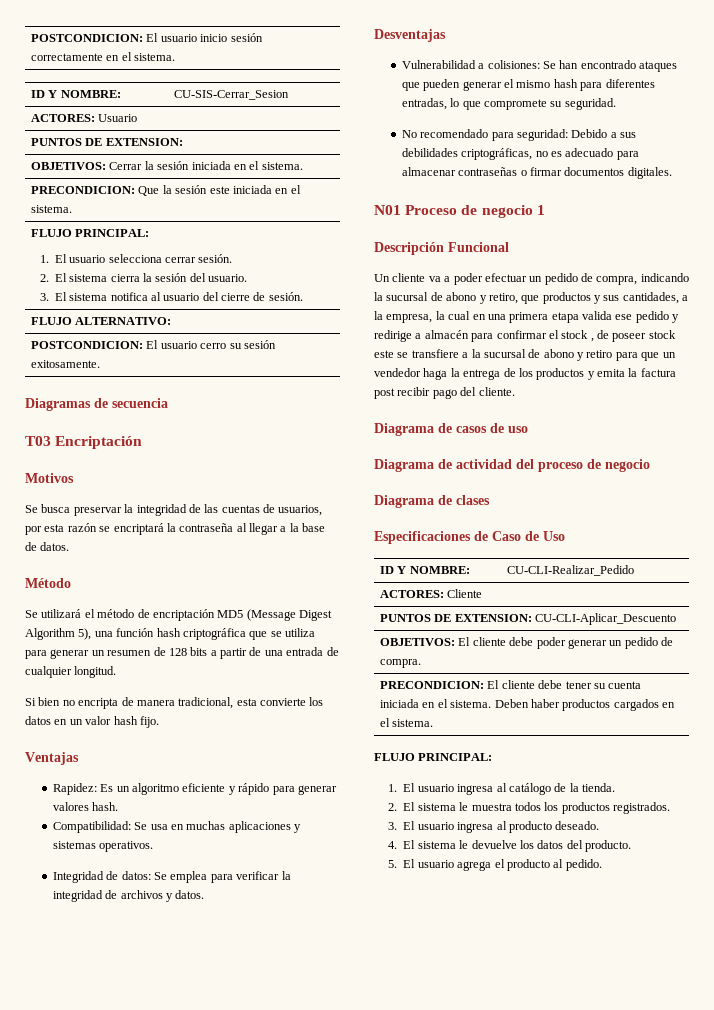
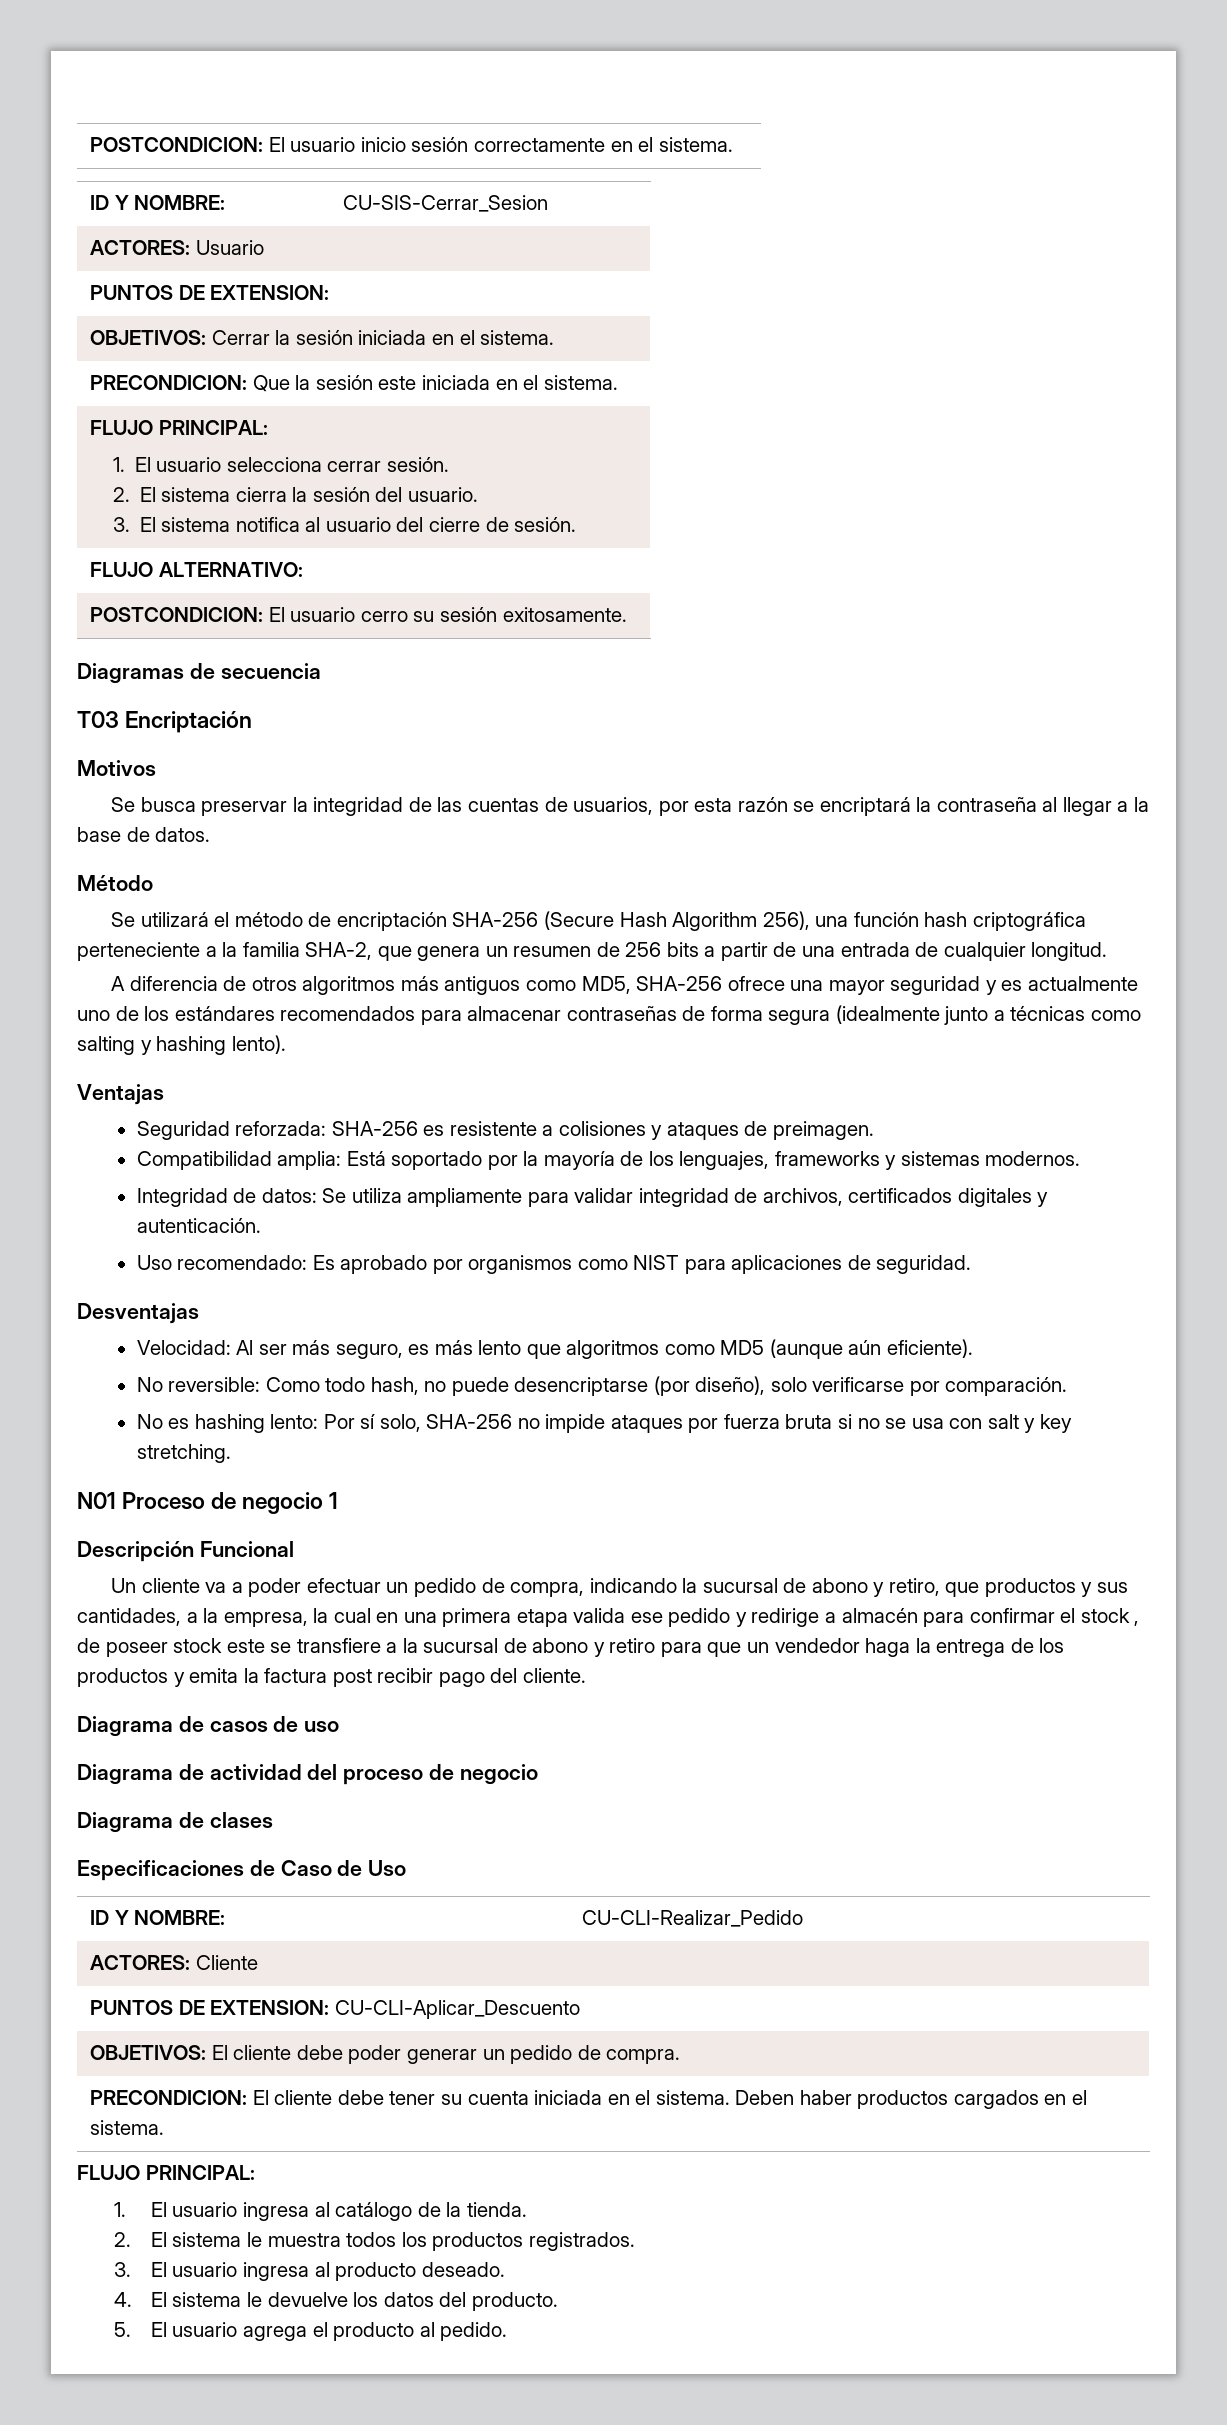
[217,609,332,621] [25,628,315,640] [25,649,90,659] MD5 (Message Digest Algorithm 5), una función hash criptográfica que se utiliza para generar -> [452,911,1086,931] [77,942,481,961] SHA-256 (Secure Hash Algorithm 256), una función hash criptográfica perteneciente a la familia SHA-2, que genera
[168,648,187,656] 128 -> [625,942,662,957] 256
[25,697,324,709] [25,716,159,728] [25,752,79,765] [52,783,337,795] [52,802,119,811] [52,821,291,833] Si bien no encripta de manera tradicional, esta convierte los datos en un valor hash fijo. // Ventajas // Rapidez: Es un algoritmo eficiente y rápido para generar valores hash. // Compatibilidad: Se usa en muchas aplicaciones -> [111,976,1138,995] [77,1005,1142,1025] [77,1035,286,1055] [77,1084,164,1105] [136,1121,874,1140] [136,1151,880,1170] A diferencia de otros algoritmos más antiguos como MD5, SHA-256 ofrece una mayor seguridad y es actualmente uno de los estándares recomendados para almacenar contraseñas de forma segura (idealmente junto a técnicas como salting y hashing lento). // Ventajas // Seguridad reforzada: SHA-256 es resistente a colisiones y ataques de preimagen. // Compatibilidad amplia: Está soportado por la mayoría de los lenguajes, frameworks
[99,841,154,852] operativos. -> [985,1151,1081,1166] modernos.
[170,871,291,883] [52,890,205,902] [374,29,446,42] [401,60,678,72] [401,79,655,91] [401,98,616,110] [401,129,637,141] [401,148,639,160] [401,167,672,179] emplea para verificar la integridad de archivos y datos. // Desventajas // Vulnerabilidad a colisiones: Se han encontrado ataques que pueden generar el mismo hash para diferentes entradas, lo que compromete su seguridad. // No recomendado para seguridad: Debido a sus debilidades criptográficas, no es adecuado para almacenar contraseñas o firmar documentos digitales. -> [351,1188,1049,1207] [136,1218,261,1233] [136,1255,972,1274] [77,1303,199,1324] [136,1339,974,1359] [136,1376,1068,1396] [136,1414,1072,1433] [136,1444,231,1463] utiliza ampliamente para validar integridad de archivos, certificados digitales y autenticación. // Uso recomendado: Es aprobado por organismos como NIST para aplicaciones de seguridad. // Desventajas // Velocidad: Al ser más seguro, es más lento que algoritmos como MD5 (aunque aún eficiente). // No reversible: Como todo hash, no puede desencriptarse (por diseño), solo verificarse por comparación. // No es hashing lento: Por sí solo, SHA-256 no impide ataques por fuerza bruta si no se usa con salt y key stretching.

